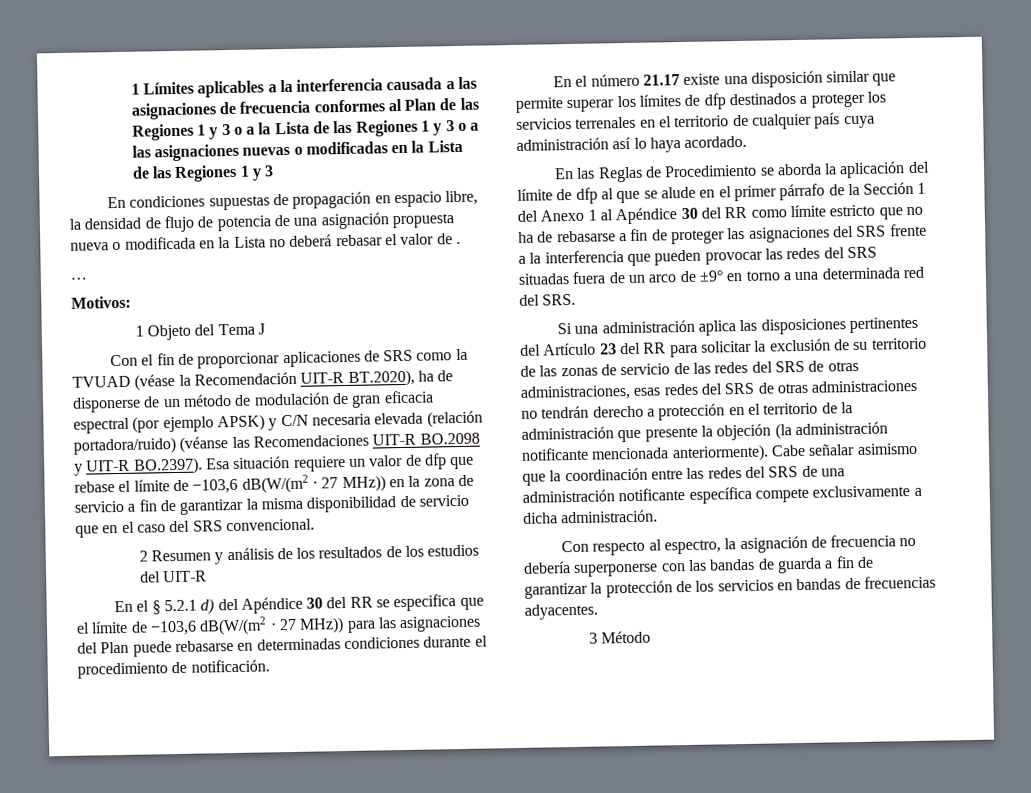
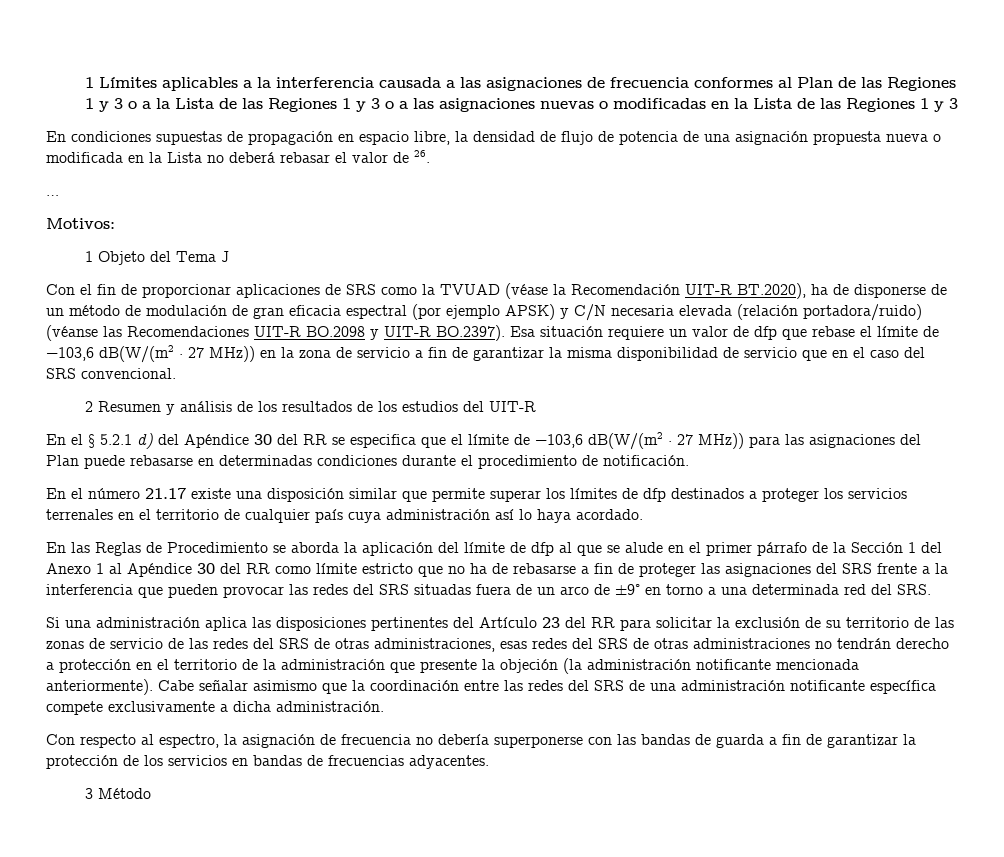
[455,241,461,245] . -> [414,150,430,163] 26.

